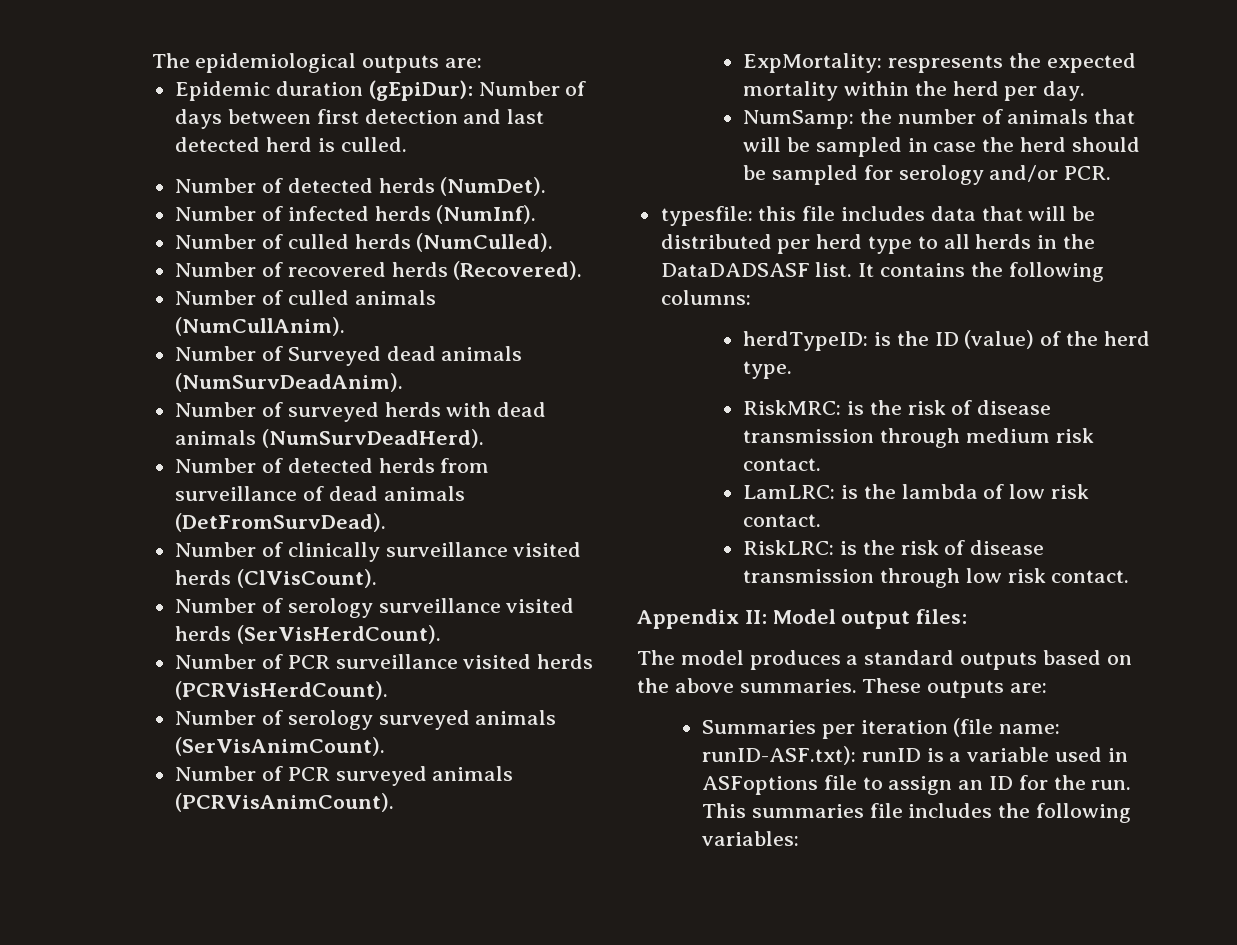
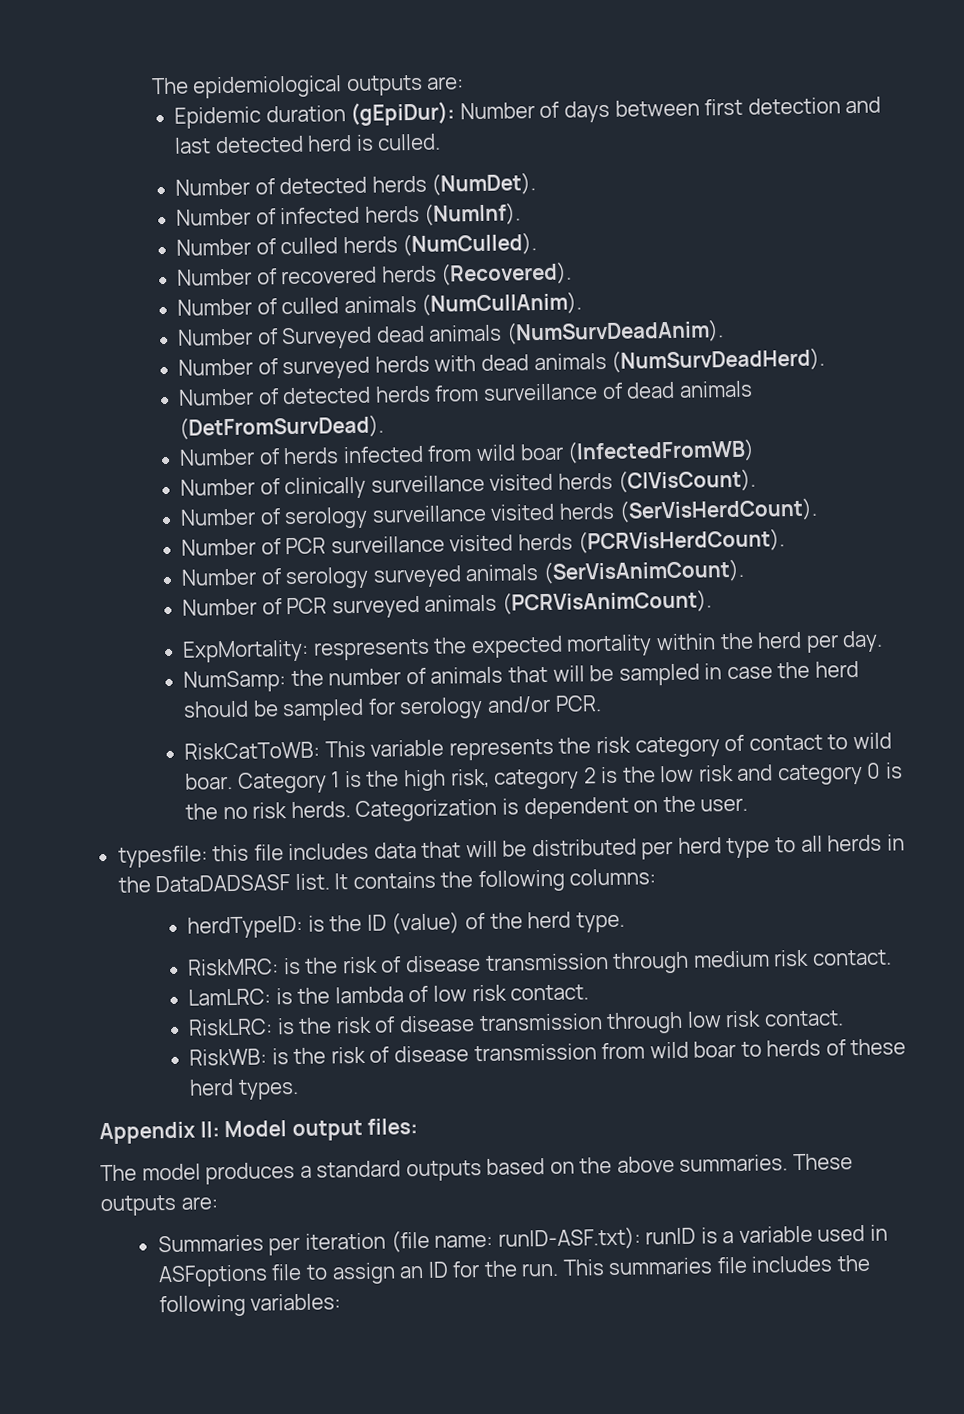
(387, 522) none -> [179,438,756,466] // Number of herds infected from wild boar (InfectedFromWB)
(1112, 173) none -> [184,732,892,761] [185,762,903,794] [185,795,749,823] // RiskCatToWB: This variable represents the risk category of contact to wild boar. Category 1 is the high risk, category 2 is the low risk and category 0 is the no risk herds. Categorization is dependent on the user.
(1130, 576) none -> [189,1038,907,1066] [189,1078,299,1100] // RiskWB: is the risk of disease transmission from wild boar to herds of these herd types.

